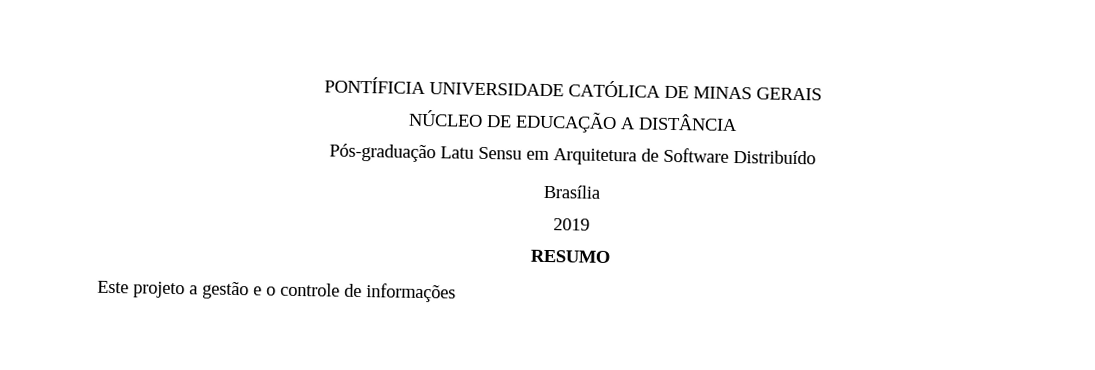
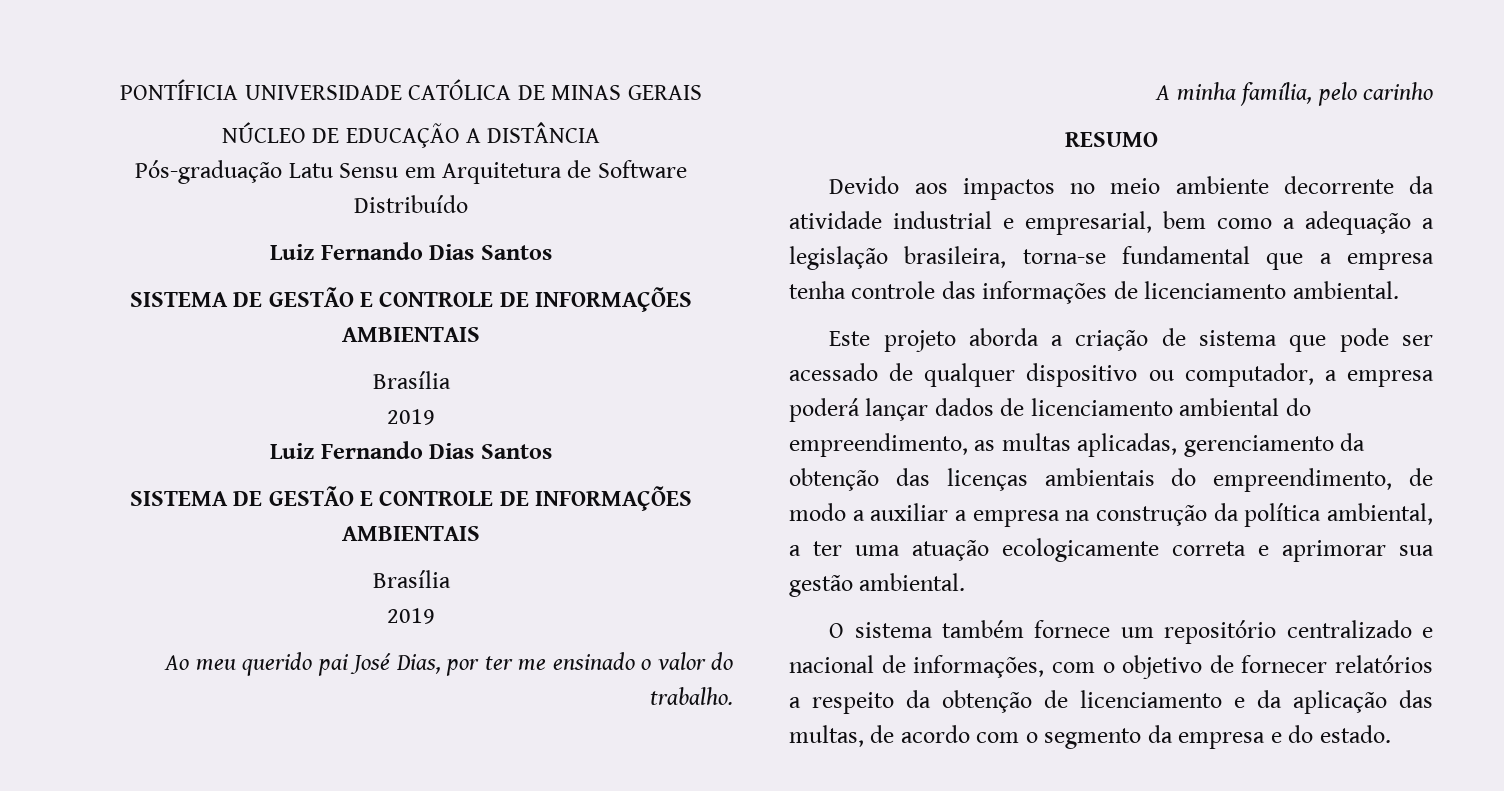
[542,184,600,199] [552,218,590,231] [530,249,610,264] [97,280,456,303] Brasília // 2019 // RESUMO // Este projeto a gestão e o controle de informações -> [270,242,552,260] [129,287,693,312] [342,327,480,342] [372,371,451,389] [387,409,435,425] [270,441,552,459] [129,486,693,511] [342,526,480,541] [372,570,451,588] [387,608,435,624] [164,652,734,676] [650,687,733,705] [1155,82,1433,106] [1064,132,1158,147] [829,176,1434,200] [789,211,1434,235] [789,246,1434,270] [789,281,1399,304] [829,328,1433,352] [789,363,1434,387] [789,398,1311,422] [789,433,1366,457] [789,468,1433,492] [789,503,1433,527] [789,538,1434,562] [789,573,966,597] [829,620,1433,644] [789,655,1433,679] [789,690,1433,714] [789,725,1391,749] Luiz Fernando Dias Santos // SISTEMA DE GESTÃO E CONTROLE DE INFORMAÇÕES AMBIENTAIS // Brasília // 2019 // Luiz Fernando Dias Santos // SISTEMA DE GESTÃO E CONTROLE DE INFORMAÇÕES AMBIENTAIS // Brasília // 2019 // Ao meu querido pai José Dias, por ter me ensinado o valor do trabalho. // A minha família, pelo carinho // RESUMO // Devido aos impactos no meio ambiente decorrente da atividade industrial e empresarial, bem como a adequação a legislação brasileira, torna-se fundamental que a empresa tenha controle das informações de licenciamento ambiental. // Este projeto aborda a criação de sistema que pode ser acessado de qualquer dispositivo ou computador, a empresa poderá lançar dados de licenciamento ambiental do empreendimento, as multas aplicadas, gerenciamento da obtenção das licenças ambientais do empreendimento, de modo a auxiliar a empresa na construção da política ambiental, a ter uma atuação ecologicamente correta e aprimorar sua gestão ambiental. // O sistema também fornece um repositório centralizado e nacional de informações, com o objetivo de fornecer relatórios a respeito da obtenção de licenciamento e da aplicação das multas, de acordo com o segmento da empresa e do estado.

